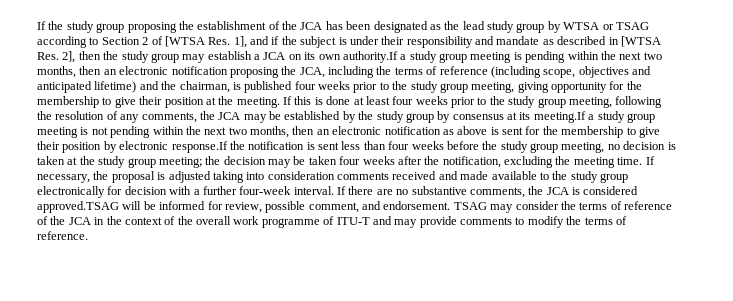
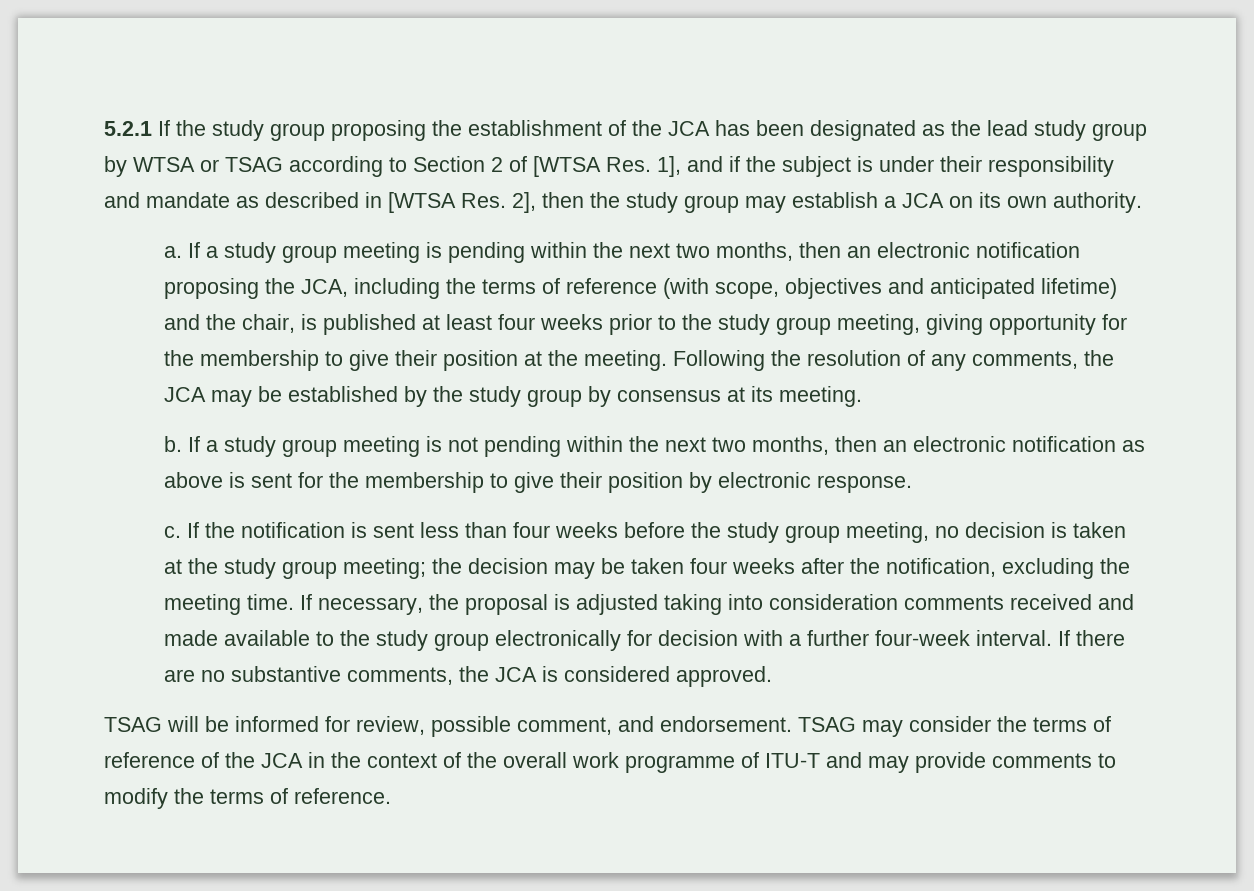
(37, 25) none -> [104,121,152,136] 5.2.1
[342,51,398,63] authority.If -> [1053,192,1142,213] [164,242,201,258] authority. // a. If
[490,66,541,78] (including -> [663,278,710,299] (with
[179,81,230,93] chairman, -> [242,314,296,333] chair,
(293, 87) none -> [422,314,493,330] at least
[283,96,663,108] If this is done at least four weeks prior to the study group meeting, following -> [673,350,766,371] Following
[533,111,586,123] meeting.If -> [779,386,863,407] [164,436,201,452] meeting. // b. If
[171,141,228,153] response.If -> [817,475,913,493] [164,522,200,538] response. // c. If
[37,201,119,213] approved.TSAG -> [676,666,773,687] [104,717,162,732] approved. // TSAG

